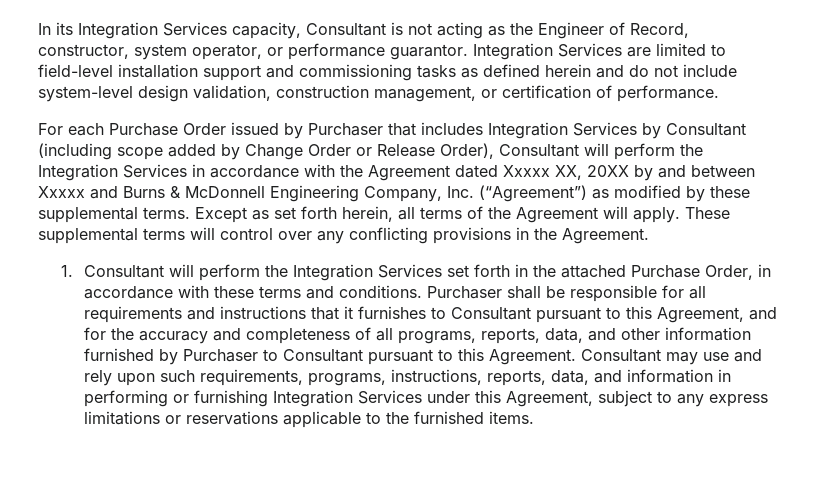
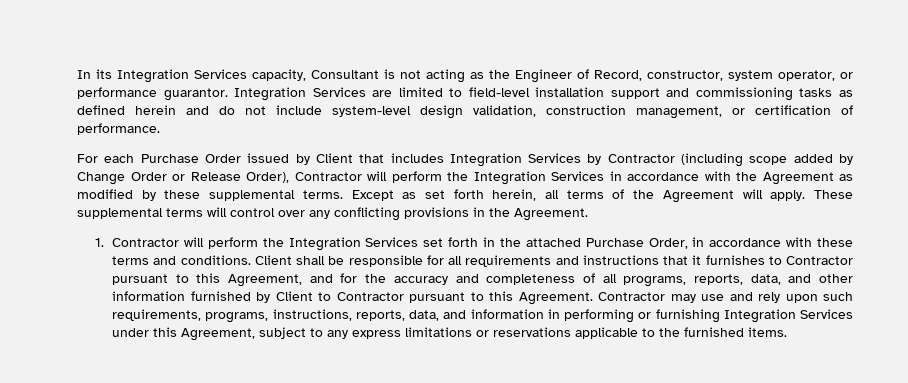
[308,123,383,136] Purchaser -> [315,153,353,163] Client
[666,123,746,136] Consultant -> [607,154,675,163] Contractor
[499,144,579,157] Consultant -> [294,172,362,181] Contractor
[455,165,755,181] [38,185,587,202] dated Xxxxx XX, 20XX by and between Xxxxx and Burns & McDonnell Engineering Company, Inc. (“Agreement”) -> (834, 178) none
[84,265,165,278] Consultant -> [112,238,180,247] Contractor
[427,286,503,299] Purchaser -> [254,255,292,265] Client
[451,307,532,320] Consultant -> [785,256,853,265] Contractor
[183,349,364,362] Purchaser to Consultant -> [275,291,404,301] Client to Contractor
[581,349,662,362] Consultant -> [598,292,666,301] Contractor

